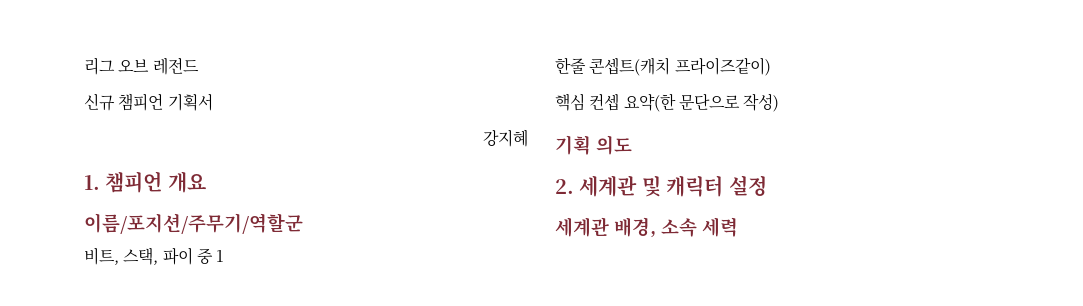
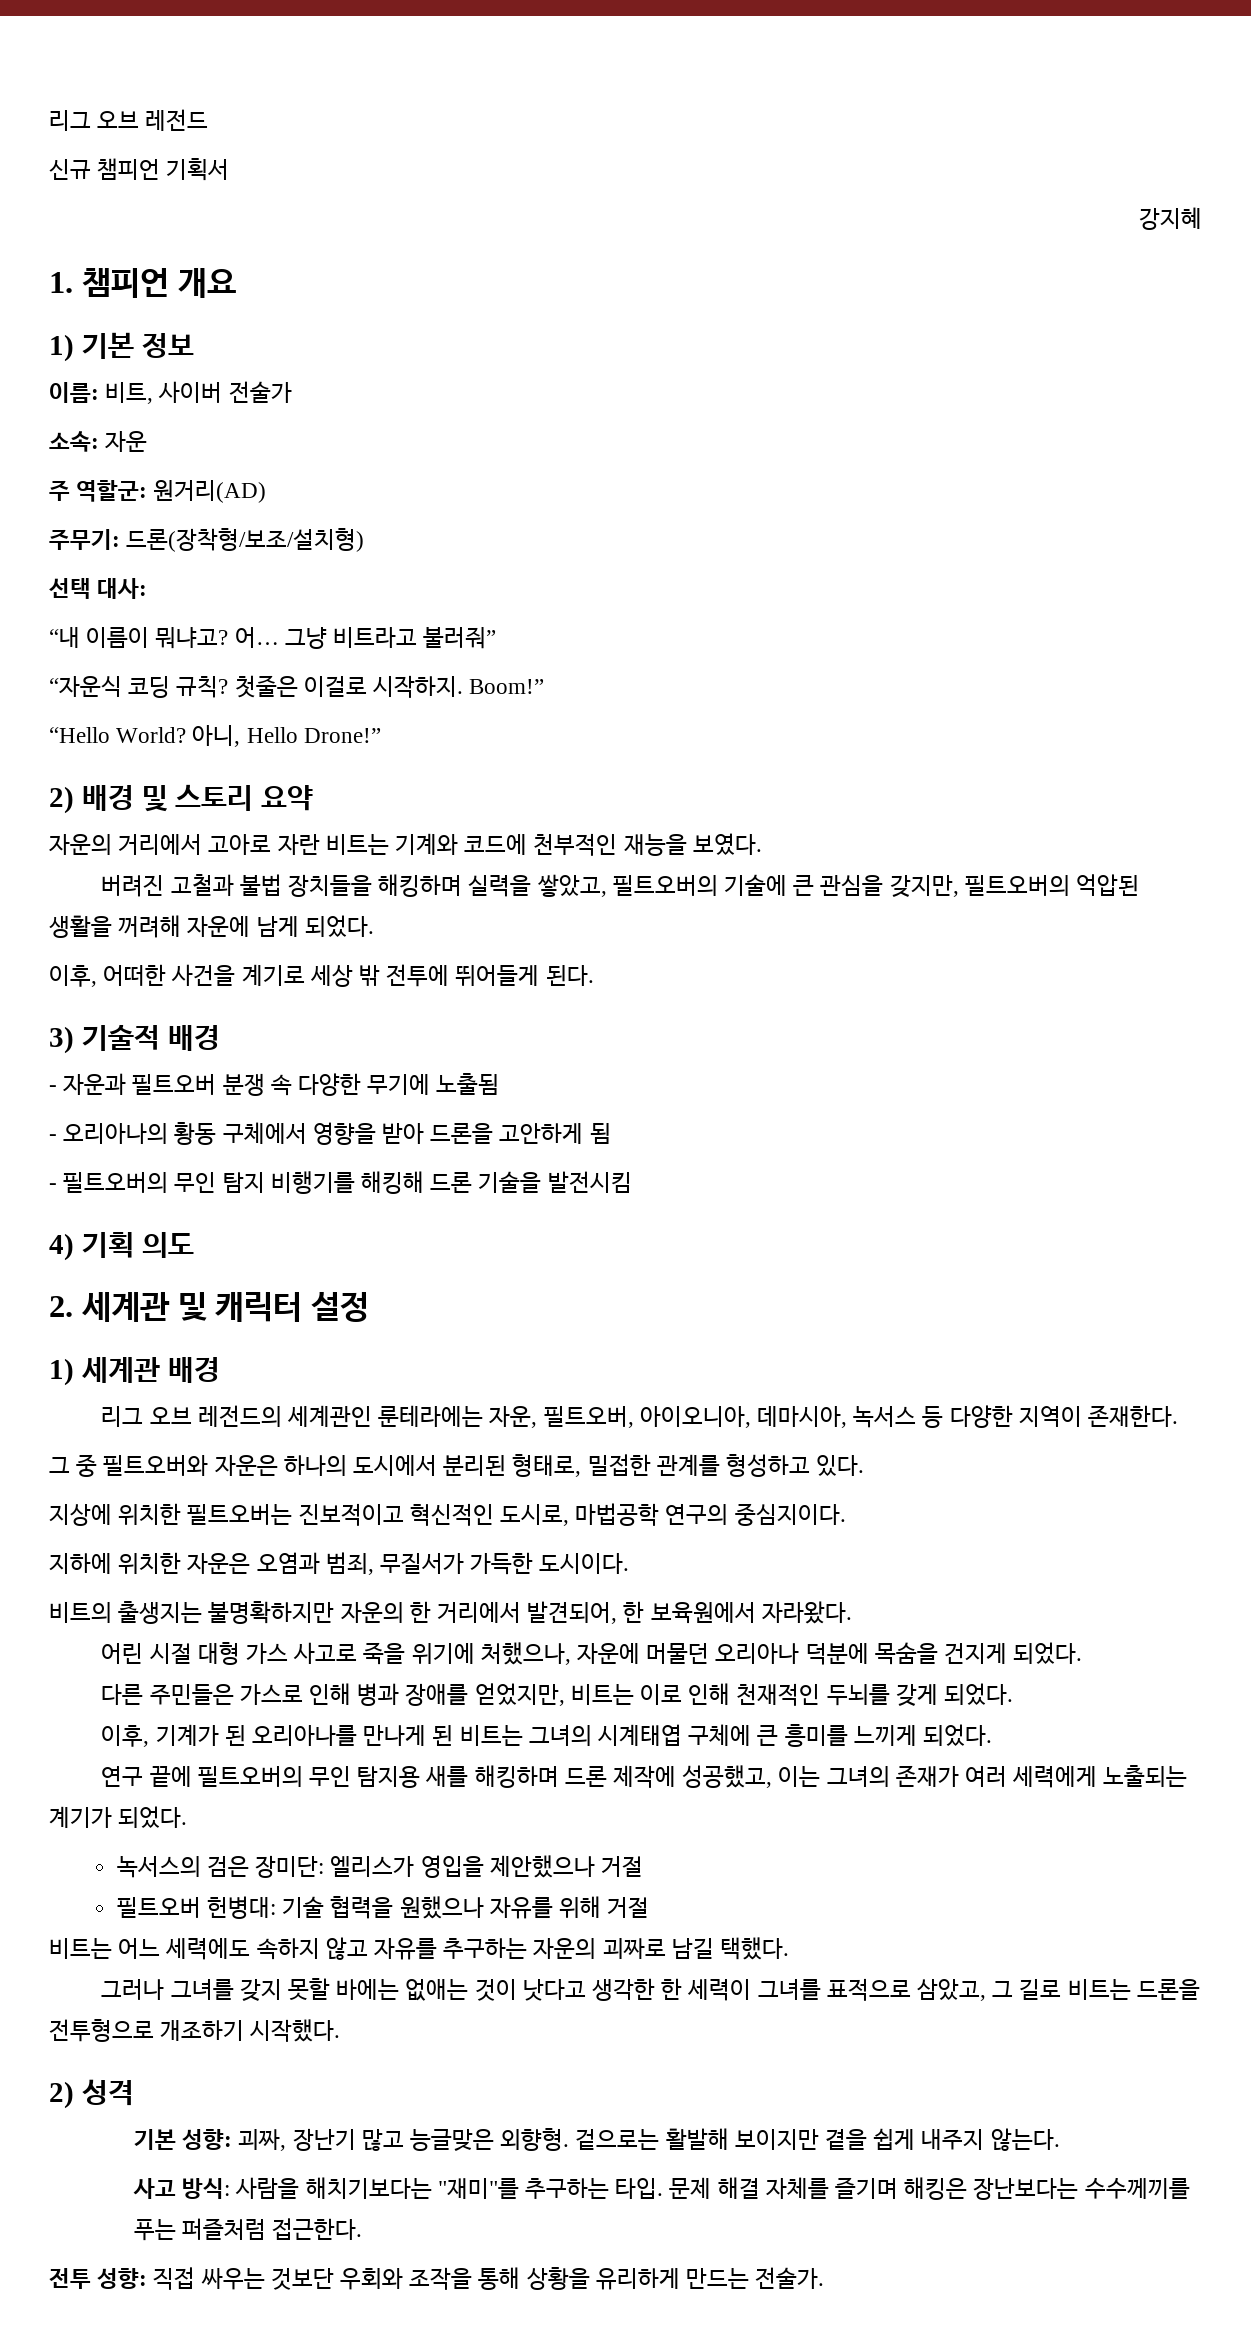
[84,213,303,234] [84,247,225,265] [555,57,771,76] [555,93,780,112] 이름/포지션/주무기/역할군 // 비트, 스택, 파이 중 1 // 한줄 콘셉트(캐치 프라이즈같이) // 핵심 컨셉 요약(한 문단으로 작성) // -> [49,332,194,362] [49,381,292,404] [49,431,148,452] [49,480,267,503] [49,528,365,552] [49,578,148,599] [49,627,497,649] [49,675,545,698] [49,725,381,747] [49,784,314,814] [49,833,762,856] [101,874,1140,897] [49,915,374,938] [49,964,594,987] [49,1024,220,1054] [49,1073,500,1096] [49,1122,611,1145] [49,1171,632,1194] [49,1233,74,1261] 1) 기본 정보 // 이름: 비트, 사이버 전술가 // 소속: 자운 // 주 역할군: 원거리(AD) // 주무기: 드론(장착형/보조/설치형) // 선택 대사: // “내 이름이 뭐냐고? 어… 그냥 비트라고 불러줘” // “자운식 코딩 규칙? 첫줄은 이걸로 시작하지. Boom!” // “Hello World? 아니, Hello Drone!” // 2) 배경 및 스토리 요약 // 자운의 거리에서 고아로 자란 비트는 기계와 코드에 천부적인 재능을 보였다. // 버려진 고철과 불법 장치들을 해킹하며 실력을 쌓았고, 필트오버의 기술에 큰 관심을 갖지만, 필트오버의 억압된 생활을 꺼려해 자운에 남게 되었다. // 이후, 어떠한 사건을 계기로 세상 밖 전투에 뛰어들게 된다. // 3) 기술적 배경 // - 자운과 필트오버 분쟁 속 다양한 무기에 노출됨 // - 오리아나의 황동 구체에서 영향을 받아 드론을 고안하게 됨 // - 필트오버의 무인 탐지 비행기를 해킹해 드론 기술을 발전시킴 // 4)
[555,217,738,238] 세계관 배경, 소속 세력 -> [49,1357,220,1386] [101,1405,1179,1428] [49,1454,865,1477] [49,1503,846,1526] [49,1552,630,1575] [49,1601,852,1624] [101,1642,1083,1665] [101,1683,1014,1706] [101,1724,993,1747] [101,1765,1188,1788] [49,1806,188,1828] [116,1855,644,1878] [116,1896,650,1919] [49,1937,790,1960] [101,1978,1200,2001] [49,2019,341,2042] [49,2079,134,2109] [133,2128,1060,2151] [132,2177,1190,2200] [133,2218,363,2241] [49,2267,825,2290] 1) 세계관 배경 // 리그 오브 레전드의 세계관인 룬테라에는 자운, 필트오버, 아이오니아, 데마시아, 녹서스 등 다양한 지역이 존재한다. // 그 중 필트오버와 자운은 하나의 도시에서 분리된 형태로, 밀접한 관계를 형성하고 있다. // 지상에 위치한 필트오버는 진보적이고 혁신적인 도시로, 마법공학 연구의 중심지이다. // 지하에 위치한 자운은 오염과 범죄, 무질서가 가득한 도시이다. // 비트의 출생지는 불명확하지만 자운의 한 거리에서 발견되어, 한 보육원에서 자라왔다. // 어린 시절 대형 가스 사고로 죽을 위기에 처했으나, 자운에 머물던 오리아나 덕분에 목숨을 건지게 되었다. // 다른 주민들은 가스로 인해 병과 장애를 얻었지만, 비트는 이로 인해 천재적인 두뇌를 갖게 되었다. // 이후, 기계가 된 오리아나를 만나게 된 비트는 그녀의 시계태엽 구체에 큰 흥미를 느끼게 되었다. // 연구 끝에 필트오버의 무인 탐지용 새를 해킹하며 드론 제작에 성공했고, 이는 그녀의 존재가 여러 세력에게 노출되는 계기가 되었다. // 녹서스의 검은 장미단: 엘리스가 영입을 제안했으나 거절 // 필트오버 헌병대: 기술 협력을 원했으나 자유를 위해 거절 // 비트는 어느 세력에도 속하지 않고 자유를 추구하는 자운의 괴짜로 남길 택했다. // 그러나 그녀를 갖지 못할 바에는 없애는 것이 낫다고 생각한 한 세력이 그녀를 표적으로 삼았고, 그 길로 비트는 드론을 전투형으로 개조하기 시작했다. // 2) 성격 // 기본 성향: 괴짜, 장난기 많고 능글맞은 외향형. 겉으로는 활발해 보이지만 곁을 쉽게 내주지 않는다. // 사고 방식: 사람을 해치기보다는 "재미"를 추구하는 타입. 문제 해결 자체를 즐기며 해킹은 장난보다는 수수께끼를 푸는 퍼즐처럼 접근한다. // 전투 성향: 직접 싸우는 것보단 우회와 조작을 통해 상황을 유리하게 만드는 전술가.

